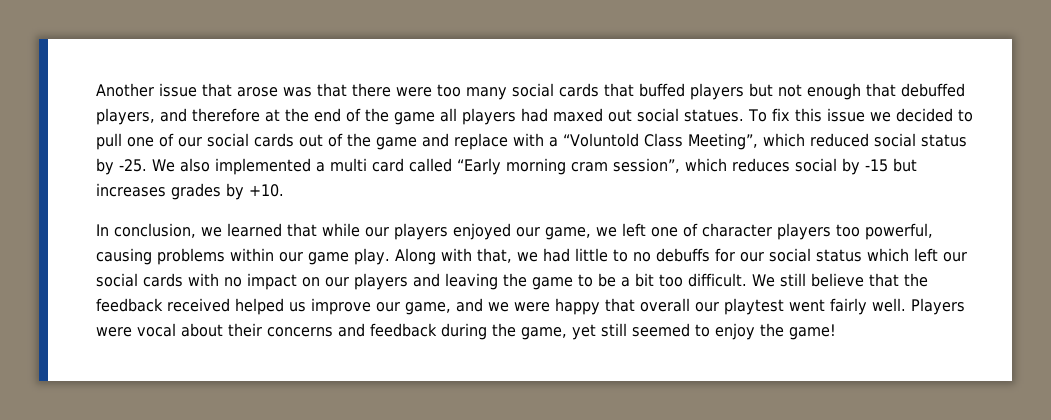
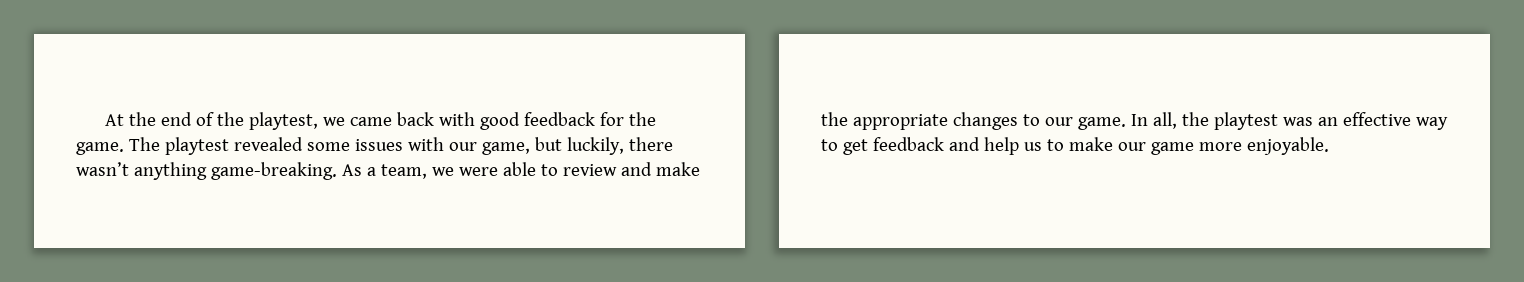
[96,83,965,100] [96,108,973,125] [96,133,967,150] [96,158,917,175] [96,183,284,200] [96,223,933,240] [96,248,967,265] [96,273,928,290] [96,298,965,315] [96,323,836,340] Another issue that arose was that there were too many social cards that buffed players but not enough that debuffed players, and therefore at the end of the game all players had maxed out social statues. To fix this issue we decided to pull one of our social cards out of the game and replace with a “Voluntold Class Meeting”, which reduced social status by -25. We also implemented a multi card called “Early morning cram session”, which reduces social by -15 but increases grades by +10. // In conclusion, we learned that while our players enjoyed our game, we left one of character players too powerful, causing problems within our game play. Along with that, we had little to no debuffs for our social status which left our social cards with no impact on our players and leaving the game to be a bit too difficult. We still believe that the feedback received helped us improve our game, and we were happy that overall our playtest went fairly well. Players were vocal about their concerns and feedback during the game, yet still seemed to enjoy the game! -> [104,112,656,130] [76,137,673,155] [76,162,700,180] [821,112,1448,130] [821,137,1329,155] At the end of the playtest, we came back with good feedback for the game. The playtest revealed some issues with our game, but luckily, there wasn’t anything game-breaking. As a team, we were able to review and make the appropriate changes to our game. In all, the playtest was an effective way to get feedback and help us to make our game more enjoyable.

